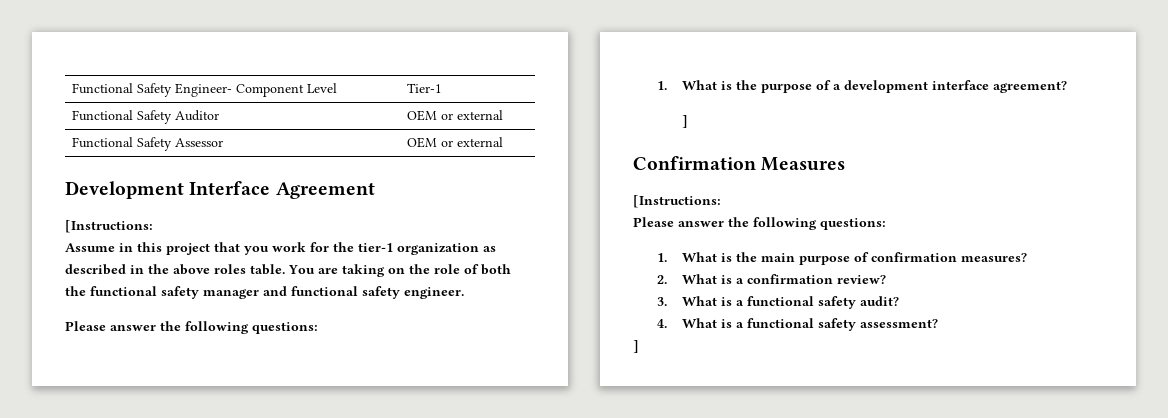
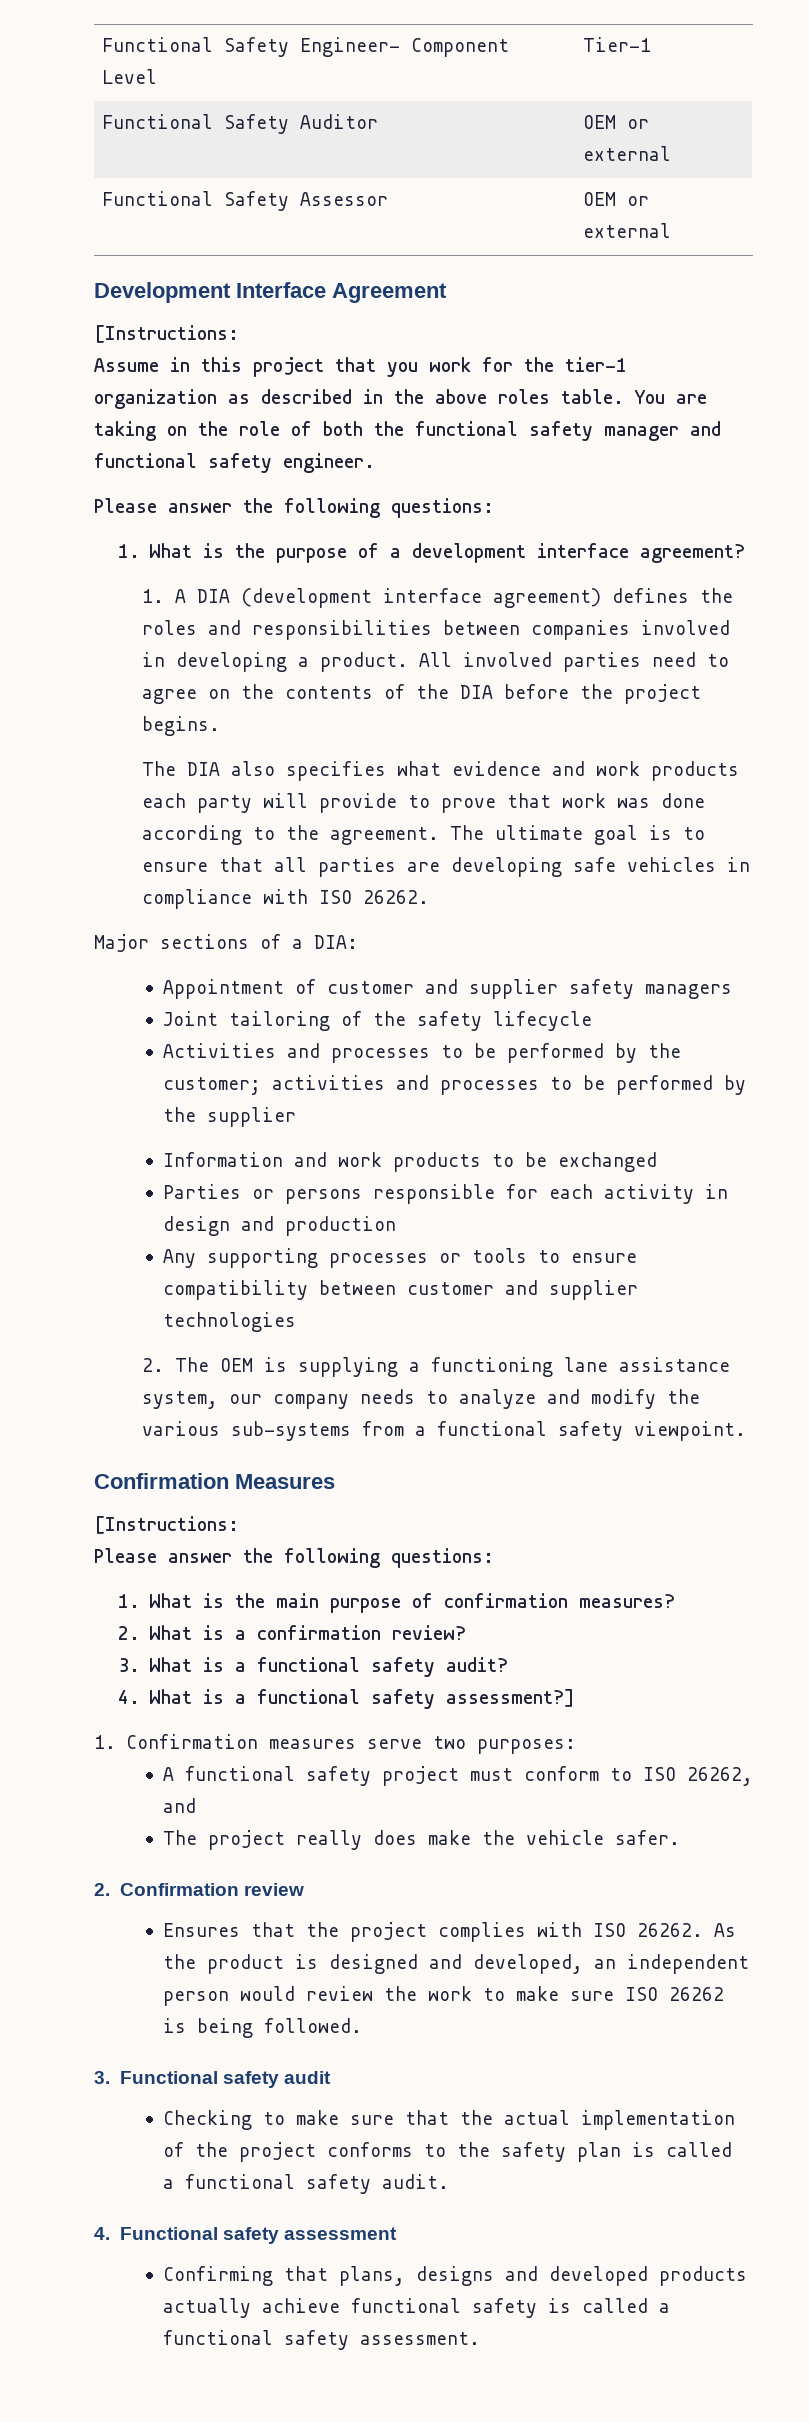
[681,115,688,128] ] -> [141,588,733,608] [141,620,730,640] [141,652,729,672] [141,684,701,704] [141,716,220,736] [141,761,739,781] [141,793,705,813] [141,825,705,845] [141,857,750,877] [141,889,429,909] [94,934,358,952] [162,979,732,999] [162,1011,592,1031] [162,1043,681,1063] [162,1075,746,1095] [162,1107,296,1127] [162,1152,657,1172] [162,1184,728,1204] [162,1216,396,1236] [162,1248,637,1268] [162,1280,638,1300] [162,1312,296,1332] [141,1357,730,1377] [141,1389,700,1409] [141,1421,746,1441] 1. A DIA (development interface agreement) defines the roles and responsibilities between companies involved in developing a product. All involved parties need to agree on the contents of the DIA before the project begins. // The DIA also specifies what evidence and work products each party will provide to prove that work was done according to the agreement. The ultimate goal is to ensure that all parties are developing safe vehicles in compliance with ISO 26262. // Major sections of a DIA: // Appointment of customer and supplier safety managers // Joint tailoring of the safety lifecycle // Activities and processes to be performed by the customer; activities and processes to be performed by the supplier // Information and work products to be exchanged // Parties or persons responsible for each activity in design and production // Any supporting processes or tools to ensure compatibility between customer and supplier technologies // 2. The OEM is supplying a functioning lane assistance system, our company needs to analyze and modify the various sub-systems from a functional safety viewpoint.
[859,319,938,328] [633,340,639,353] assessment? // ] -> [446,1689,576,1707] [94,1734,576,1754] [162,1766,753,1786] [162,1798,196,1813] [162,1830,680,1850] [94,1883,304,1896] [162,1922,736,1942] [162,1954,749,1974] [162,1986,724,2006] [162,2018,362,2038] [94,2071,331,2088] [162,2110,735,2130] [162,2142,732,2162] [162,2174,449,2194] [94,2227,397,2244] [162,2266,747,2286] [162,2298,670,2318] [162,2330,480,2350] assessment?] // 1. Confirmation measures serve two purposes: // A functional safety project must conform to ISO 26262, and // The project really does make the vehicle safer. // 2. Confirmation review // Ensures that the project complies with ISO 26262. As the product is designed and developed, an independent person would review the work to make sure ISO 26262 is being followed. // 3. Functional safety audit // Checking to make sure that the actual implementation of the project conforms to the safety plan is called a functional safety audit. // 4. Functional safety assessment // Confirming that plans, designs and developed products actually achieve functional safety is called a functional safety assessment.

